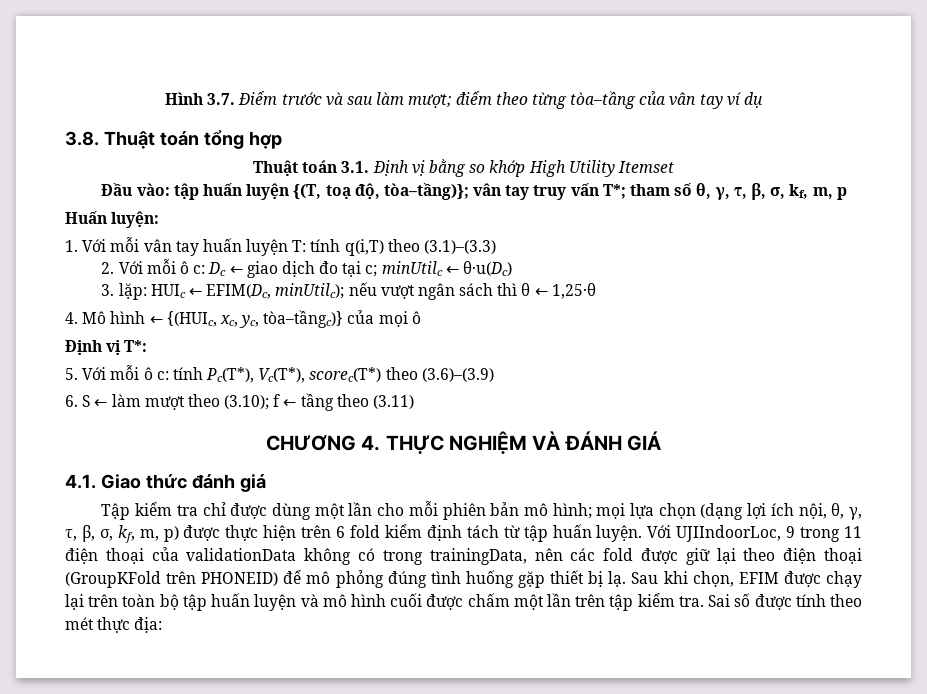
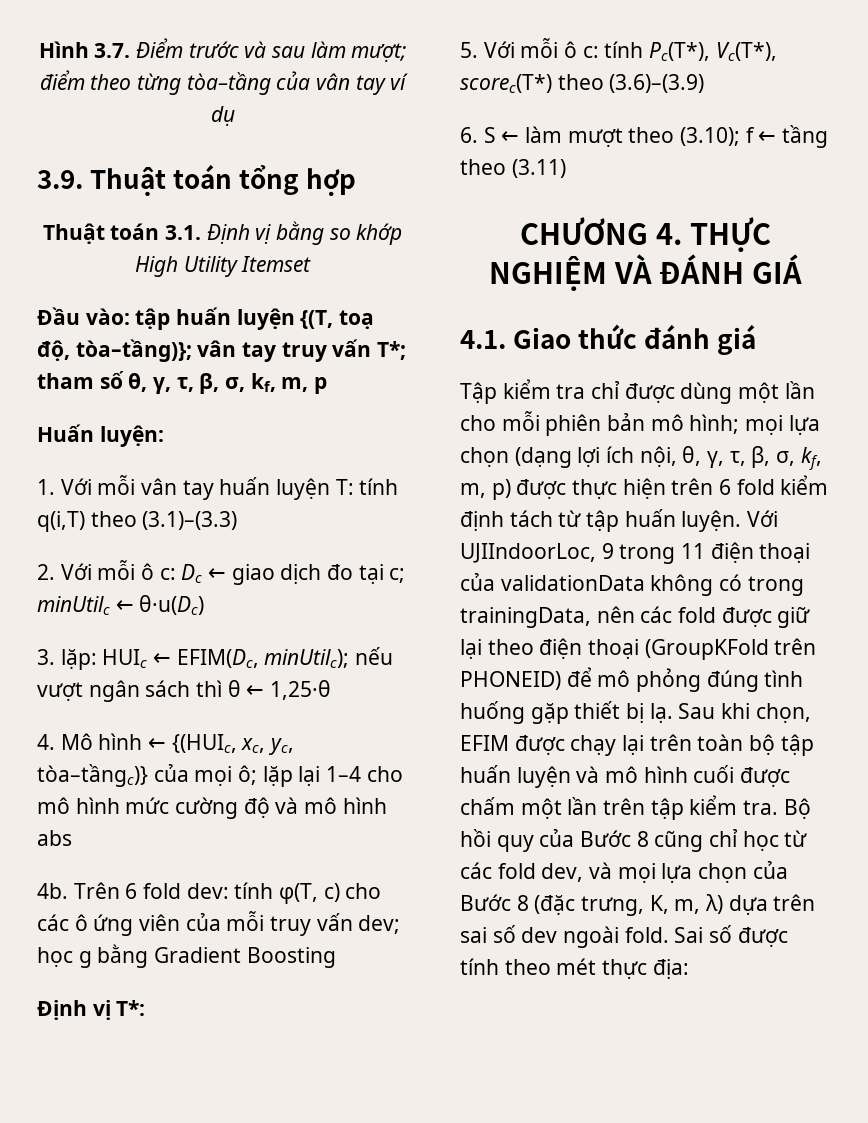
[65,131,99,146] 3.8. -> [37,170,83,189] 3.9.
[411,311,421,324] ô -> [238,765,403,787] [37,797,387,819] [37,830,72,846] [37,882,382,904] [37,911,401,936] [37,944,336,968] ô; lặp lại 1–4 cho mô hình mức cường độ và mô hình abs // 4b. Trên 6 fold dev: tính φ(T, c) cho các ô ứng viên của mỗi truy vấn dev; học g bằng Gradient Boosting
(704, 601) none -> [783,798,811,819] [460,829,808,852] [460,861,788,883] [460,894,816,916] [460,925,669,948] Bộ hồi quy của Bước 8 cũng chỉ học từ các fold dev, và mọi lựa chọn của Bước 8 (đặc trưng, K, m, λ) dựa trên sai số dev ngoài fold.

